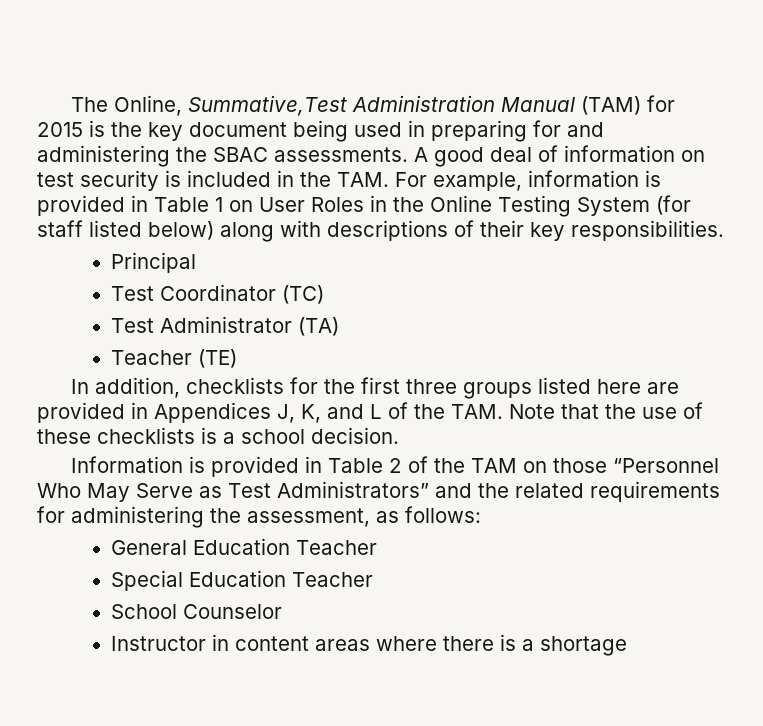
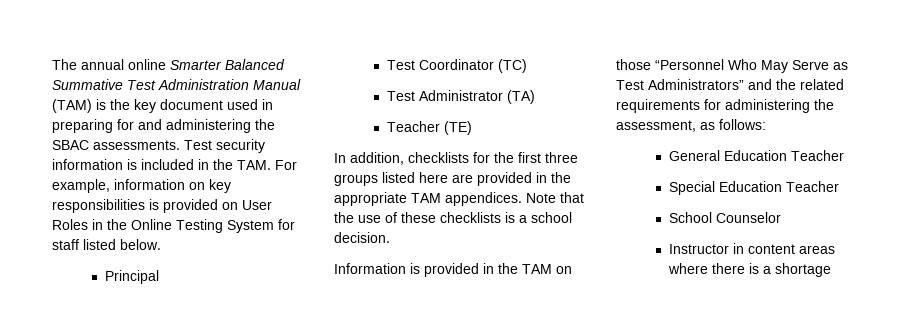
[113,95,347,116] Online, Summative,Test -> [81,59,285,70] [52,79,156,90] annual online Smarter Balanced Summative Test
[646,95,675,112] [37,122,83,137] for 2015 -> (92, 106) none
[293,120,348,142] being -> (223, 104) none
[414,145,705,167] [37,170,159,191] A good deal of information on test security -> [184,139,265,153] [52,159,123,170] Test security information
[645,170,661,187] [37,195,223,216] is provided in Table 1 -> [189,179,231,193] [52,199,218,213] on key responsibilities is provided
[656,195,691,215] (for -> [278,219,295,230] for
[148,220,724,242] below) along with descriptions of their key responsibilities. -> [120,239,161,250] below.
[154,402,503,423] Appendices J, K, and L of the TAM. -> [551,172,571,183] [334,192,522,206] the appropriate TAM appendices.
[327,456,428,473] Table 2 of -> (494, 268) none

